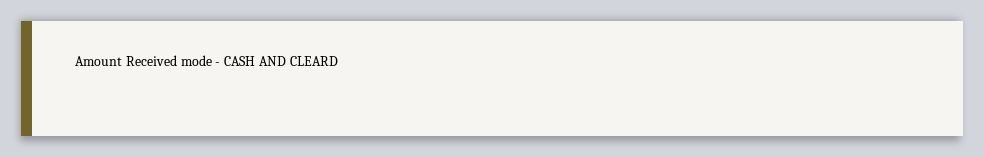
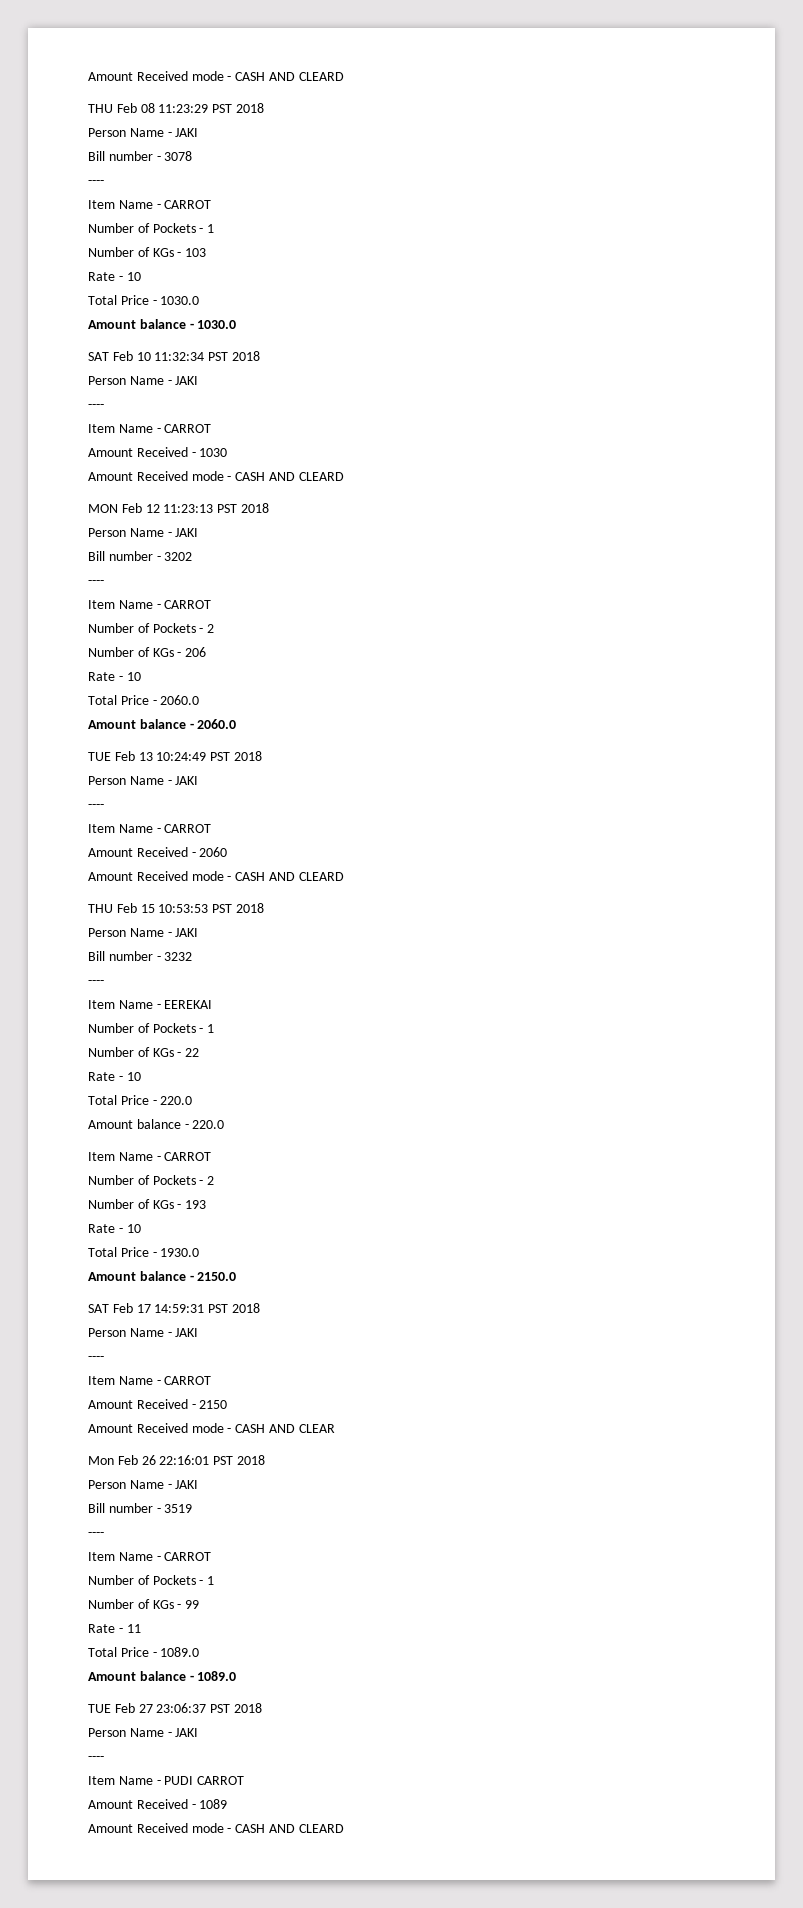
[75,55,338,66] Amount Received mode - CASH AND CLEARD -> [88,71,344,81] [88,103,264,113] [88,128,199,137] [88,151,193,161] [88,180,104,185] [88,200,212,209] [88,223,215,233] [88,247,207,257] [88,272,141,281] [88,295,200,305] [88,319,237,329] [88,351,260,361] [88,376,199,385] [88,404,104,409] [88,424,212,433] [88,447,228,457] [88,471,344,481] [88,503,269,513] [88,528,199,537] [88,551,193,561] [88,580,104,585] [88,600,212,609] [88,623,215,633] [88,647,207,657] [88,672,141,681] [88,695,200,705] [88,719,237,729] [88,751,262,761] [88,776,199,785] [88,804,104,809] [88,824,212,833] [88,847,228,857] [88,871,344,881] [88,903,264,913] [88,928,199,937] [88,951,193,961] [88,980,104,985] [88,1000,213,1009] [88,1023,215,1033] [88,1047,200,1057] [88,1072,141,1081] [88,1095,193,1105] [88,1119,225,1129] [88,1152,212,1161] [88,1175,215,1185] [88,1199,207,1209] [88,1224,141,1233] [88,1247,200,1257] [88,1271,237,1281] [88,1303,260,1313] [88,1328,199,1337] [88,1356,104,1361] [88,1376,212,1385] [88,1399,228,1409] [88,1423,335,1433] [88,1455,265,1465] [88,1480,199,1489] [88,1503,193,1513] [88,1532,104,1537] [88,1552,212,1561] [88,1575,215,1585] [88,1599,200,1609] [88,1624,141,1633] [88,1647,200,1657] [88,1671,237,1681] [88,1703,262,1713] [88,1728,199,1737] [88,1756,104,1761] [88,1776,245,1785] [88,1799,228,1809] [88,1823,344,1833] Amount Received mode - CASH AND CLEARD // THU Feb 08 11:23:29 PST 2018 // Person Name - JAKI // Bill number - 3078 // ---- // Item Name - CARROT // Number of Pockets - 1 // Number of KGs - 103 // Rate - 10 // Total Price - 1030.0 // Amount balance - 1030.0 // SAT Feb 10 11:32:34 PST 2018 // Person Name - JAKI // ---- // Item Name - CARROT // Amount Received - 1030 // Amount Received mode - CASH AND CLEARD // MON Feb 12 11:23:13 PST 2018 // Person Name - JAKI // Bill number - 3202 // ---- // Item Name - CARROT // Number of Pockets - 2 // Number of KGs - 206 // Rate - 10 // Total Price - 2060.0 // Amount balance - 2060.0 // TUE Feb 13 10:24:49 PST 2018 // Person Name - JAKI // ---- // Item Name - CARROT // Amount Received - 2060 // Amount Received mode - CASH AND CLEARD // THU Feb 15 10:53:53 PST 2018 // Person Name - JAKI // Bill number - 3232 // ---- // Item Name - EEREKAI // Number of Pockets - 1 // Number of KGs - 22 // Rate - 10 // Total Price - 220.0 // Amount balance - 220.0 // Item Name - CARROT // Number of Pockets - 2 // Number of KGs - 193 // Rate - 10 // Total Price - 1930.0 // Amount balance - 2150.0 // SAT Feb 17 14:59:31 PST 2018 // Person Name - JAKI // ---- // Item Name - CARROT // Amount Received - 2150 // Amount Received mode - CASH AND CLEAR // Mon Feb 26 22:16:01 PST 2018 // Person Name - JAKI // Bill number - 3519 // ---- // Item Name - CARROT // Number of Pockets - 1 // Number of KGs - 99 // Rate - 11 // Total Price - 1089.0 // Amount balance - 1089.0 // TUE Feb 27 23:06:37 PST 2018 // Person Name - JAKI // ---- // Item Name - PUDI CARROT // Amount Received - 1089 // Amount Received mode - CASH AND CLEARD

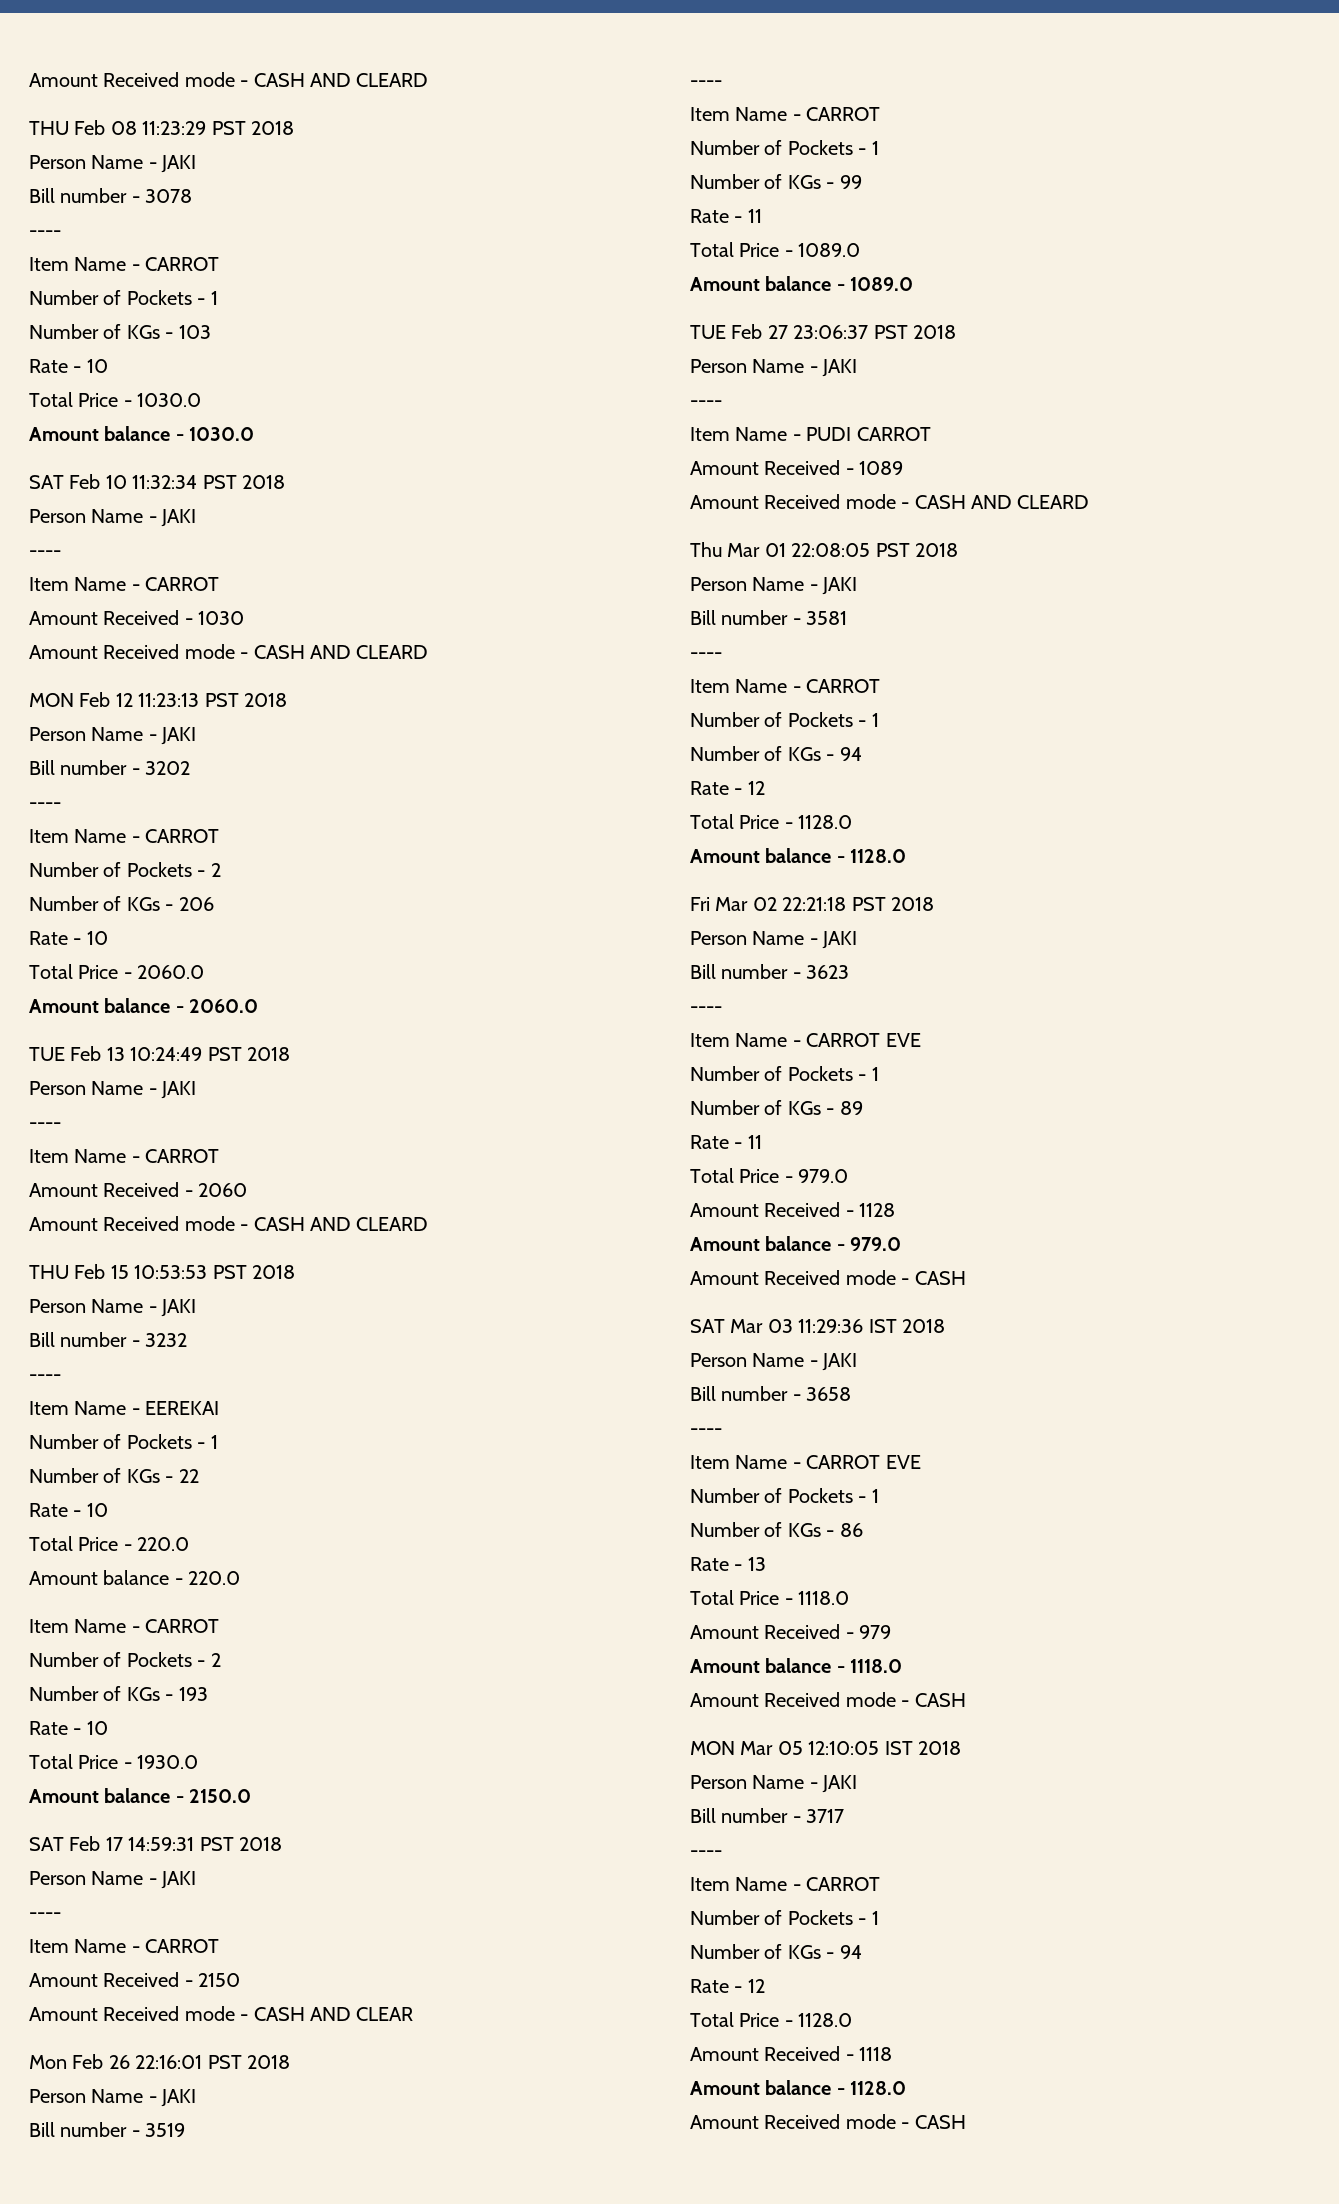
(344, 1828) none -> [690,542,958,557] [690,577,858,595] [690,610,848,625] [690,652,722,659] [690,679,881,693] [690,712,879,727] [690,746,862,761] [690,781,765,795] [690,814,853,829] [690,848,907,863] [690,897,934,911] [690,931,858,949] [690,964,850,979] [690,1006,722,1013] [690,1033,921,1047] [690,1066,879,1081] [690,1100,863,1115] [690,1135,762,1149] [690,1168,849,1183] [690,1202,896,1217] [690,1236,902,1251] [690,1270,966,1285] [690,1319,945,1333] [690,1353,858,1371] [690,1386,852,1401] [690,1428,722,1435] [690,1455,921,1469] [690,1488,879,1503] [690,1522,863,1537] [690,1557,766,1571] [690,1590,850,1605] [690,1624,892,1639] [690,1658,903,1673] [690,1692,966,1707] [690,1741,961,1755] [690,1775,858,1793] [690,1808,845,1823] [690,1850,722,1857] [690,1877,881,1891] [690,1910,879,1925] [690,1944,862,1959] [690,1979,765,1993] [690,2012,853,2027] [690,2046,893,2061] [690,2080,907,2095] [690,2114,966,2129] // Thu Mar 01 22:08:05 PST 2018 // Person Name - JAKI // Bill number - 3581 // ---- // Item Name - CARROT // Number of Pockets - 1 // Number of KGs - 94 // Rate - 12 // Total Price - 1128.0 // Amount balance - 1128.0 // Fri Mar 02 22:21:18 PST 2018 // Person Name - JAKI // Bill number - 3623 // ---- // Item Name - CARROT EVE // Number of Pockets - 1 // Number of KGs - 89 // Rate - 11 // Total Price - 979.0 // Amount Received - 1128 // Amount balance - 979.0 // Amount Received mode - CASH // SAT Mar 03 11:29:36 IST 2018 // Person Name - JAKI // Bill number - 3658 // ---- // Item Name - CARROT EVE // Number of Pockets - 1 // Number of KGs - 86 // Rate - 13 // Total Price - 1118.0 // Amount Received - 979 // Amount balance - 1118.0 // Amount Received mode - CASH // MON Mar 05 12:10:05 IST 2018 // Person Name - JAKI // Bill number - 3717 // ---- // Item Name - CARROT // Number of Pockets - 1 // Number of KGs - 94 // Rate - 12 // Total Price - 1128.0 // Amount Received - 1118 // Amount balance - 1128.0 // Amount Received mode - CASH

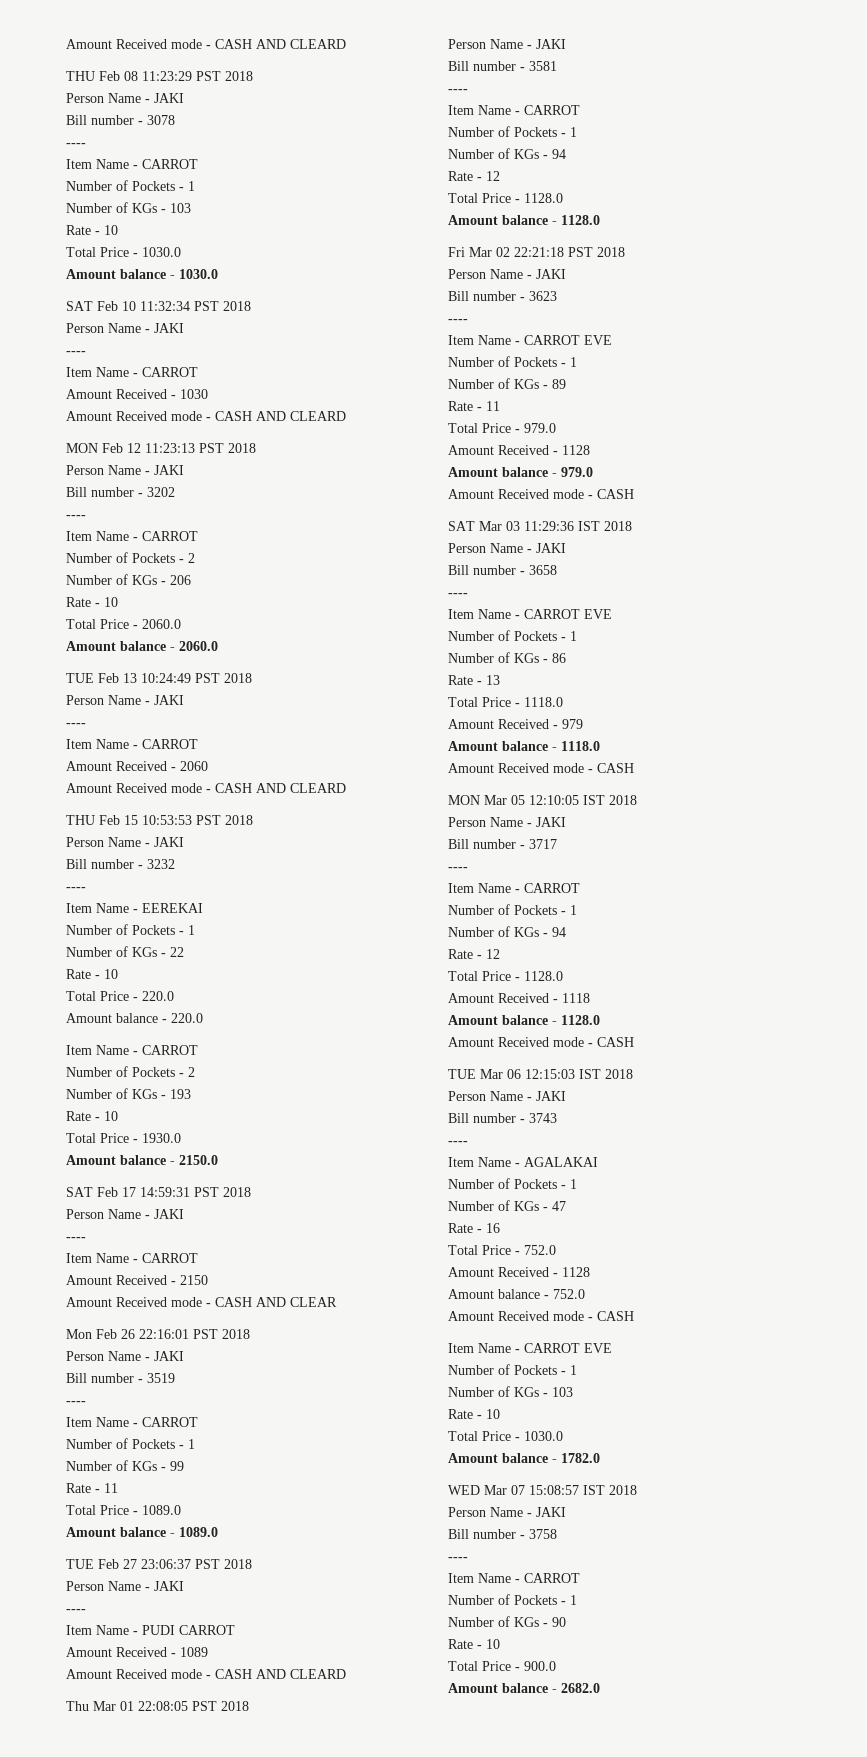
(966, 2122) none -> [448,1069,633,1079] [448,1091,566,1101] [448,1113,557,1123] [448,1141,468,1145] [448,1157,598,1167] [448,1178,577,1189] [448,1200,566,1211] [448,1223,500,1233] [448,1245,556,1255] [448,1267,590,1277] [448,1289,585,1299] [448,1311,634,1321] [448,1343,612,1353] [448,1364,577,1375] [448,1386,573,1397] [448,1409,500,1419] [448,1431,563,1441] [448,1453,600,1463] [448,1485,637,1495] [448,1507,566,1517] [448,1529,557,1539] [448,1557,468,1561] [448,1573,580,1583] [448,1594,577,1605] [448,1616,566,1627] [448,1639,500,1649] [448,1661,556,1671] [448,1683,600,1693] // TUE Mar 06 12:15:03 IST 2018 // Person Name - JAKI // Bill number - 3743 // ---- // Item Name - AGALAKAI // Number of Pockets - 1 // Number of KGs - 47 // Rate - 16 // Total Price - 752.0 // Amount Received - 1128 // Amount balance - 752.0 // Amount Received mode - CASH // Item Name - CARROT EVE // Number of Pockets - 1 // Number of KGs - 103 // Rate - 10 // Total Price - 1030.0 // Amount balance - 1782.0 // WED Mar 07 15:08:57 IST 2018 // Person Name - JAKI // Bill number - 3758 // ---- // Item Name - CARROT // Number of Pockets - 1 // Number of KGs - 90 // Rate - 10 // Total Price - 900.0 // Amount balance - 2682.0

